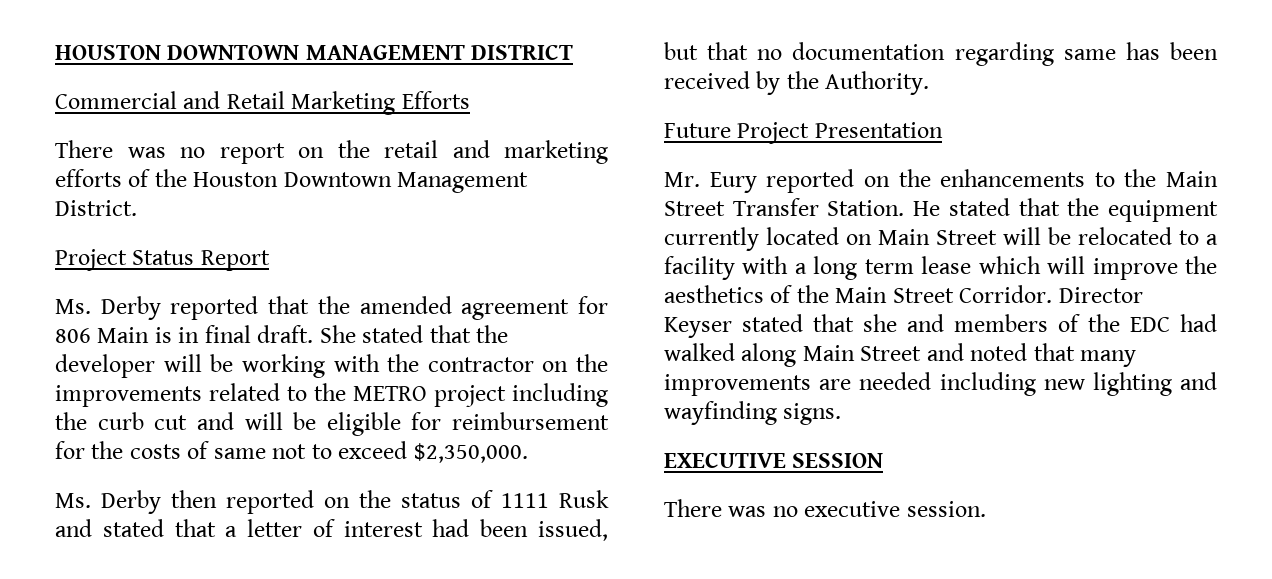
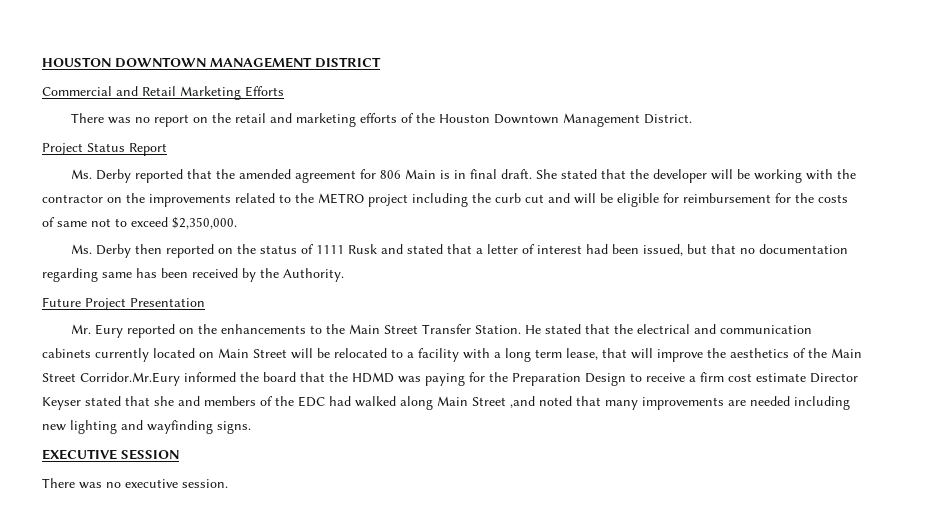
[1108,200,1218,222] equipment -> [636,324,812,334] [42,348,91,358] electrical and communication cabinets
[921,256,1041,274] lease which -> [566,348,627,360] lease, that
[959,285,1053,303] Corridor. -> [80,372,806,386] Corridor.Mr.Eury informed the board that the HDMD was paying for the Preparation Design to receive a firm cost estimate
[926,343,964,361] and -> [510,396,535,408] ,and

